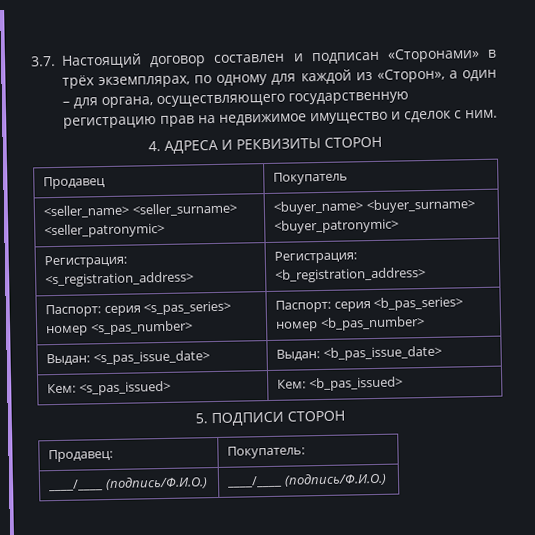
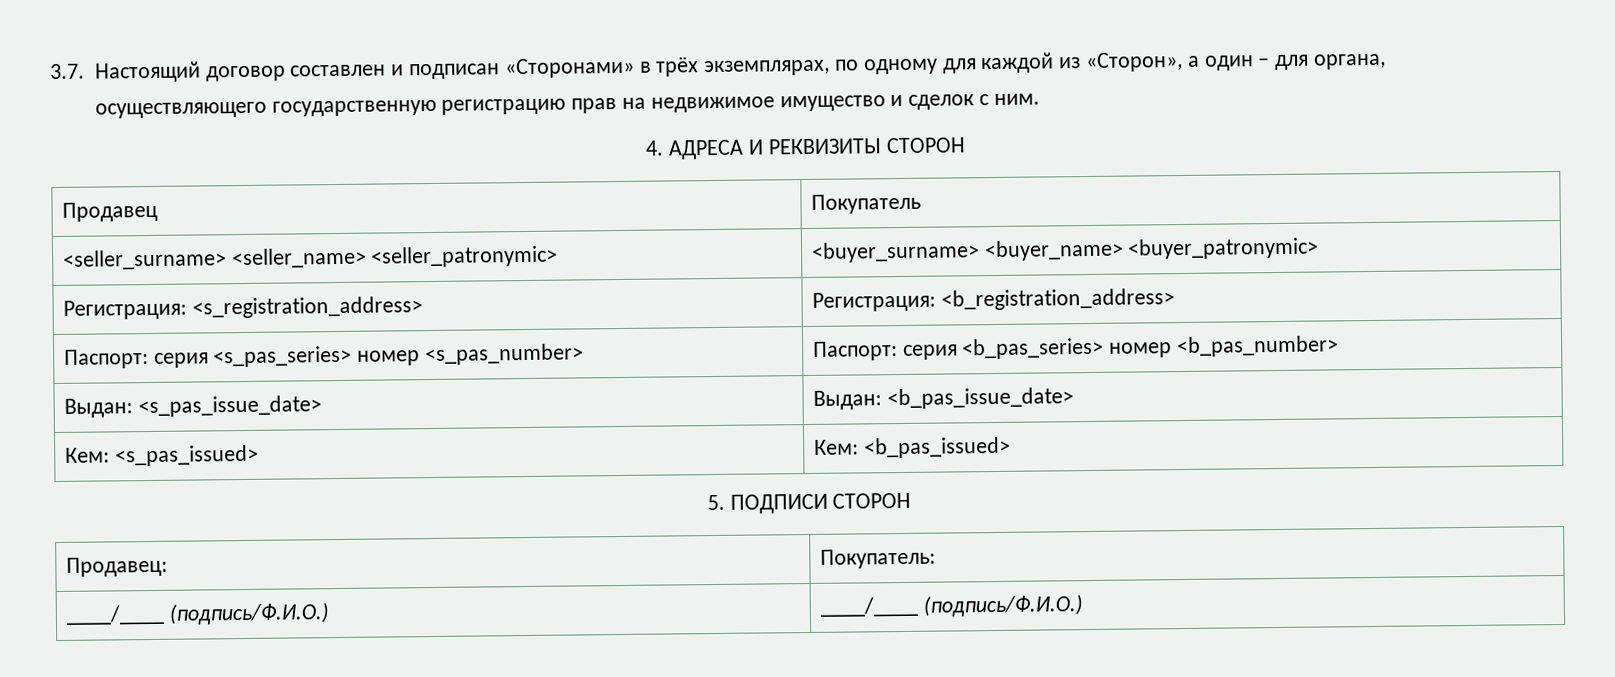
[43,202,237,219] <seller_name> <seller_surname> -> [62,247,367,270] <seller_surname> <seller_name>
[273,198,475,215] <buyer_name> <buyer_surname> -> [810,239,1124,263] <buyer_surname> <buyer_name>

